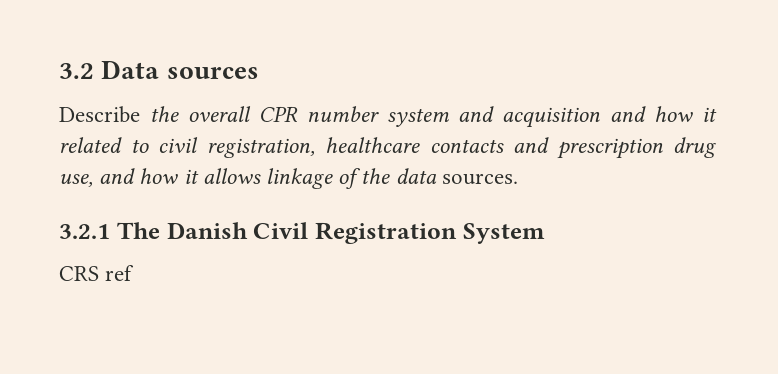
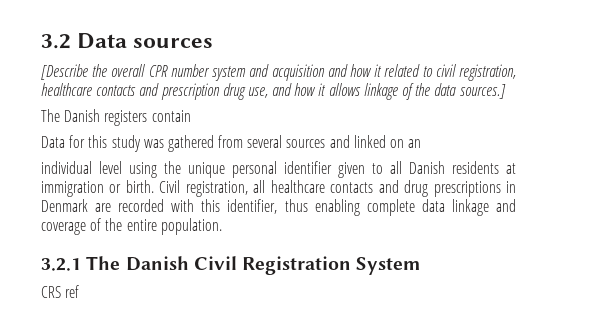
[59,106,140,123] Describe -> [41,64,88,80] [Describe
[441,173,518,185] sources. -> [459,84,506,99] [41,109,191,126] [41,135,422,152] [41,161,516,178] [41,180,516,197] [41,199,516,216] [41,218,222,235] sources.] // The Danish registers contain // Data for this study was gathered from several sources and linked on an // individual level using the unique personal identifier given to all Danish residents at immigration or birth. Civil registration, all healthcare contacts and drug prescriptions in Denmark are recorded with this identifier, thus enabling complete data linkage and coverage of the entire population.

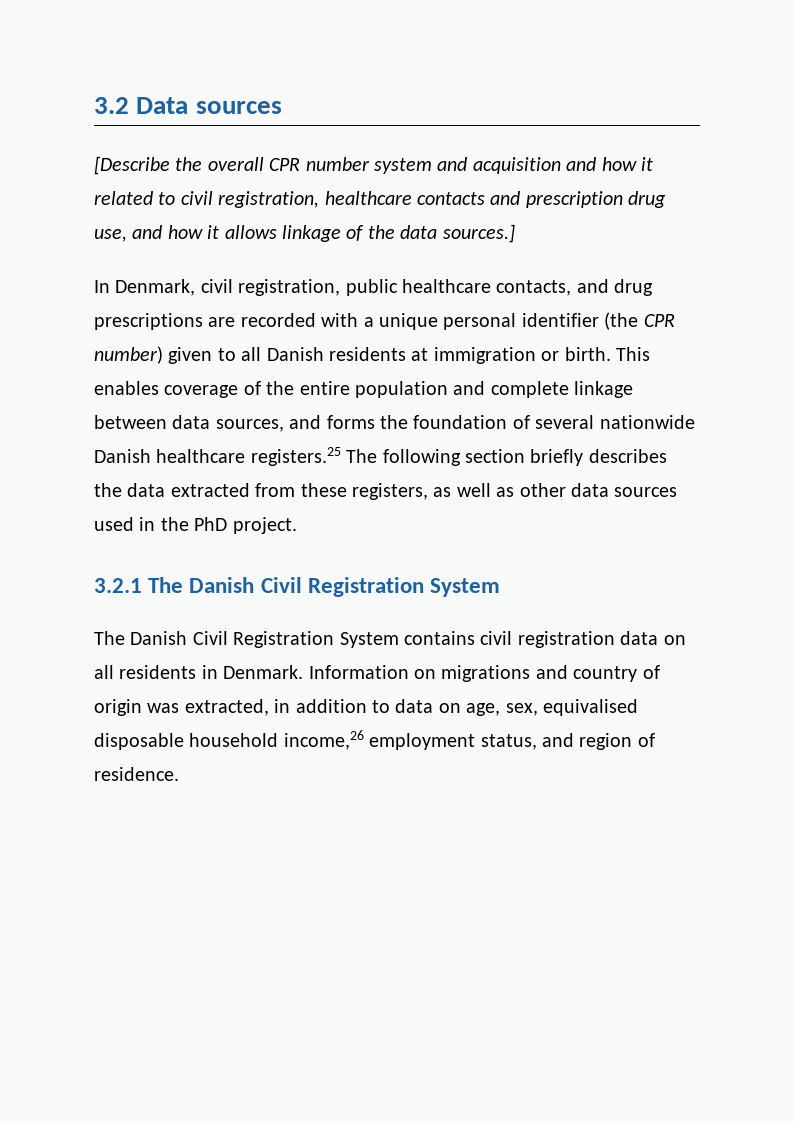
[41,109,191,126] [41,135,422,152] [41,161,332,178] The Danish registers contain // Data for this study was gathered from several sources and linked on an // individual level using the unique personal identifier -> [94,279,654,296] [94,312,675,330] [94,346,163,364] In Denmark, civil registration, public healthcare contacts, and drug prescriptions are recorded with a unique personal identifier (the CPR number)
[159,180,516,197] [41,199,516,216] [41,218,222,235] Civil registration, all healthcare contacts and drug prescriptions in Denmark are recorded with this identifier, thus enabling complete data linkage and coverage of the entire population. -> [615,347,650,361] [94,381,634,398] [94,415,695,432] [94,447,667,466] [94,483,678,500] [94,517,297,534] This enables coverage of the entire population and complete linkage between data sources, and forms the foundation of several nationwide Danish healthcare registers.25 The following section briefly describes the data extracted from these registers, as well as other data sources used in the PhD project.
[41,285,80,298] CRS ref -> [94,631,686,648] [94,665,660,682] [94,699,638,716] [94,730,655,750] [94,767,179,781] The Danish Civil Registration System contains civil registration data on all residents in Denmark. Information on migrations and country of origin was extracted, in addition to data on age, sex, equivalised disposable household income,26 employment status, and region of residence.

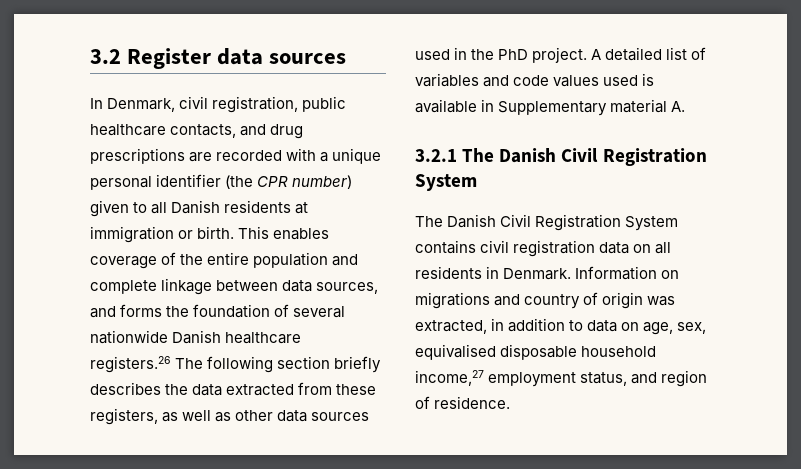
[136,97,282,114] [94,156,653,175] [94,191,667,208] [94,224,515,243] Data sources // [Describe the overall CPR number system and acquisition and how it related to civil registration, healthcare contacts and prescription drug use, and how it allows linkage of the data sources.] -> [127,48,347,69] Register data sources
[250,447,341,466] registers.25 -> [90,356,171,373] registers.26
(297, 525) none -> [591,47,707,61] [415,73,655,87] [415,99,686,116] A detailed list of variables and code values used is available in Supplementary material A.
[283,730,364,750] income,26 -> [415,370,484,386] income,27

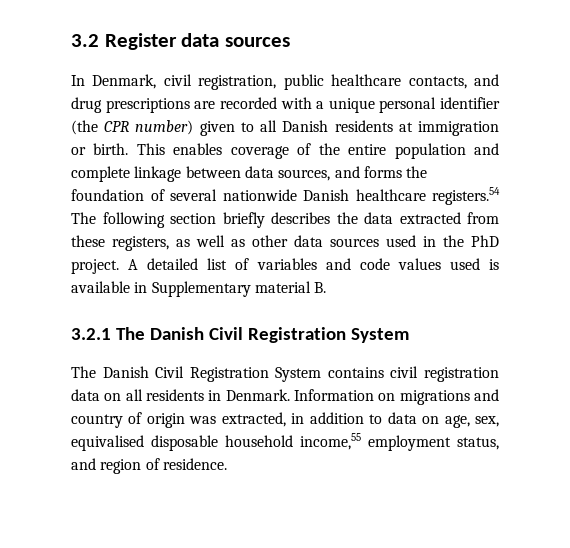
[90,356,171,373] registers.26 -> [432,187,500,205] registers.54
[671,101,686,112] A. -> [314,282,327,293] B.
[415,370,484,386] income,27 -> [300,433,361,450] income,55

